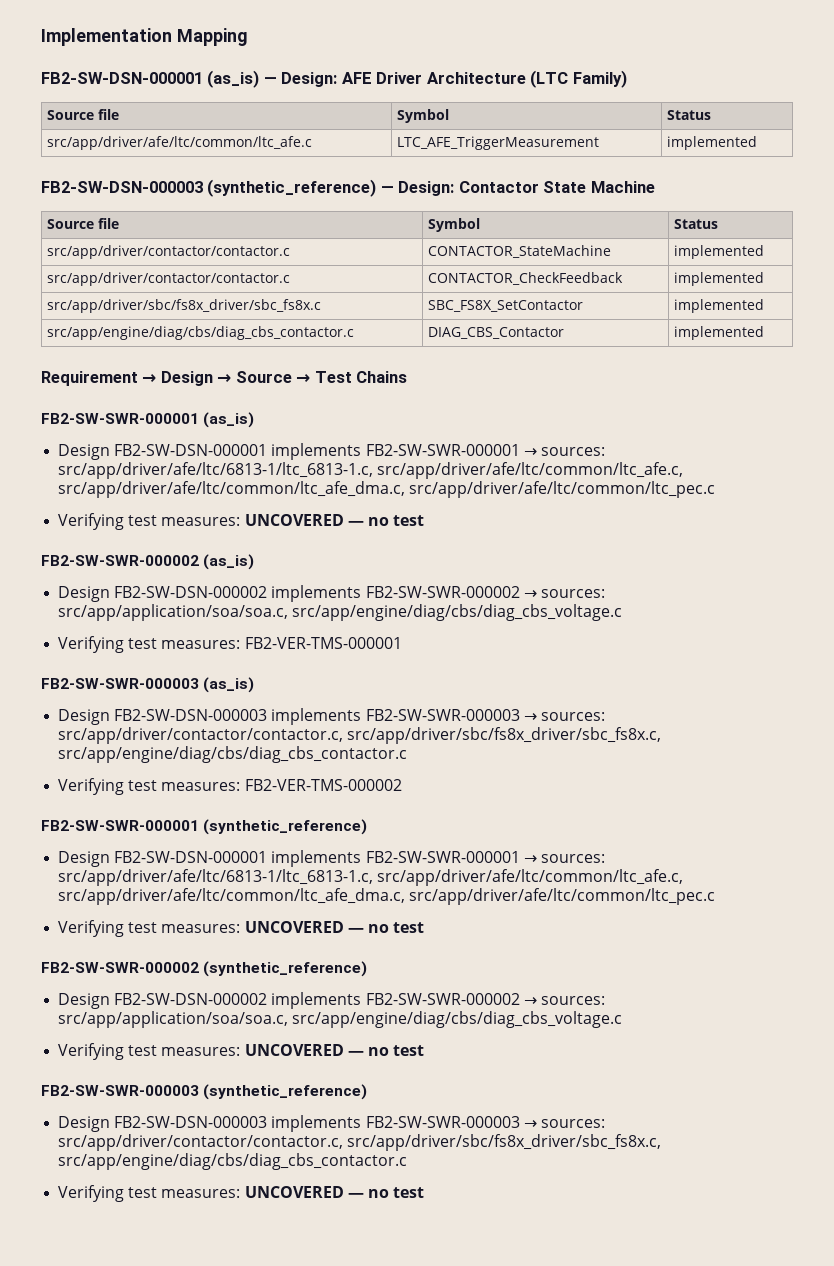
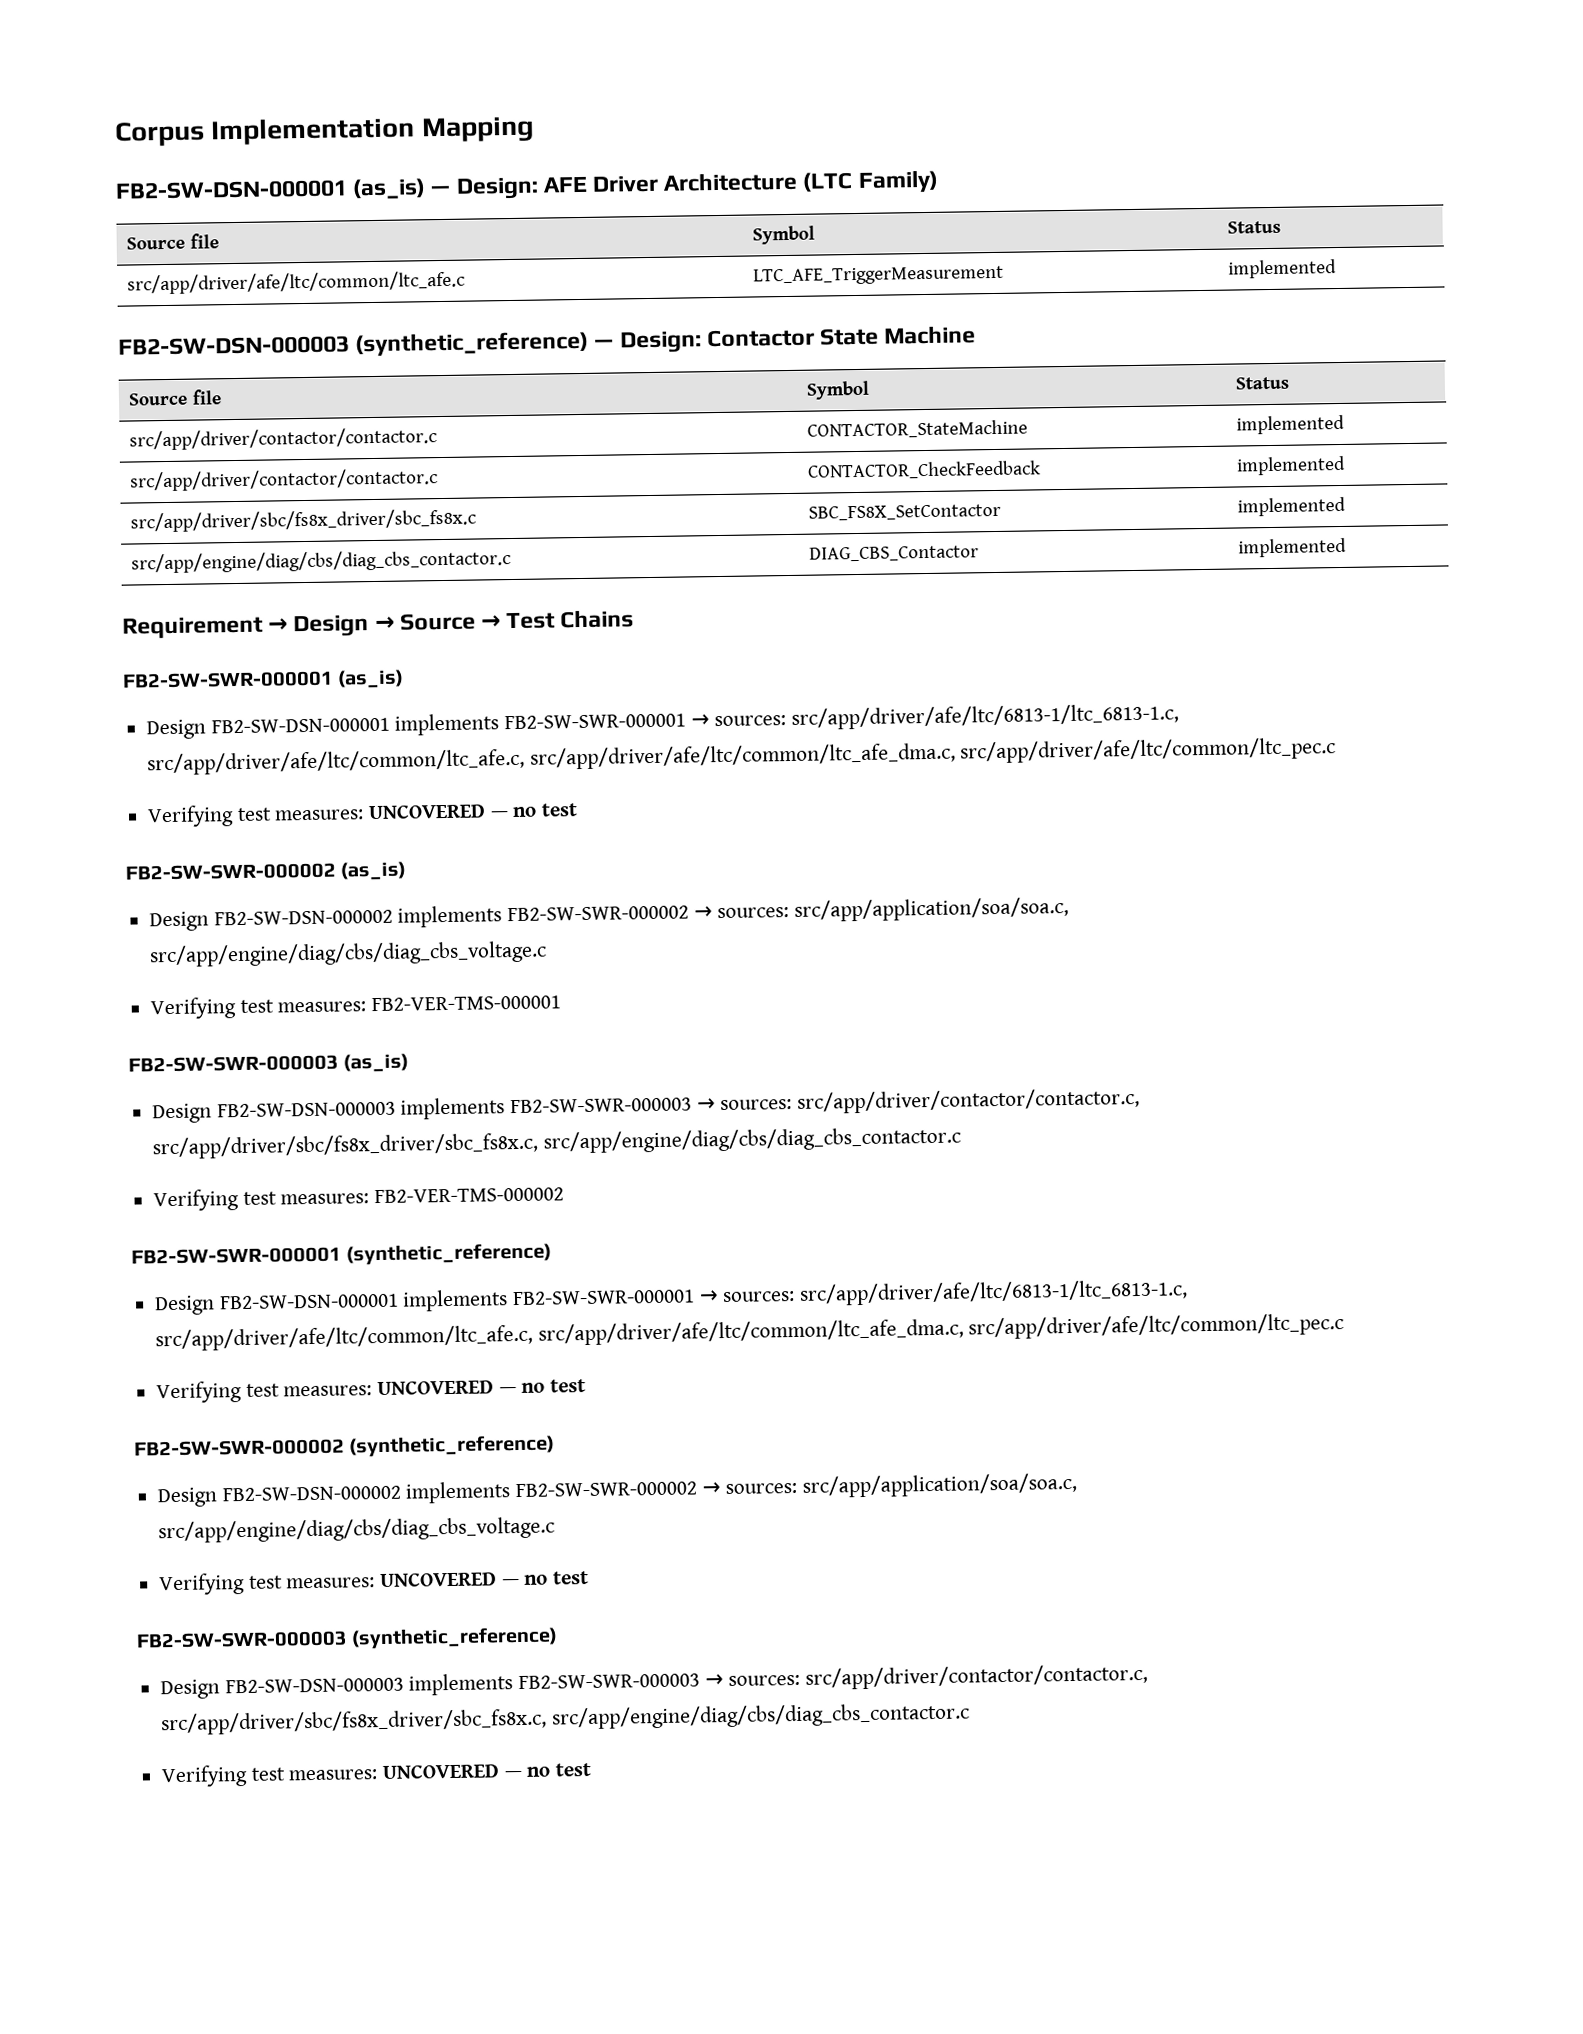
(41, 37) none -> [114,121,205,147] Corpus

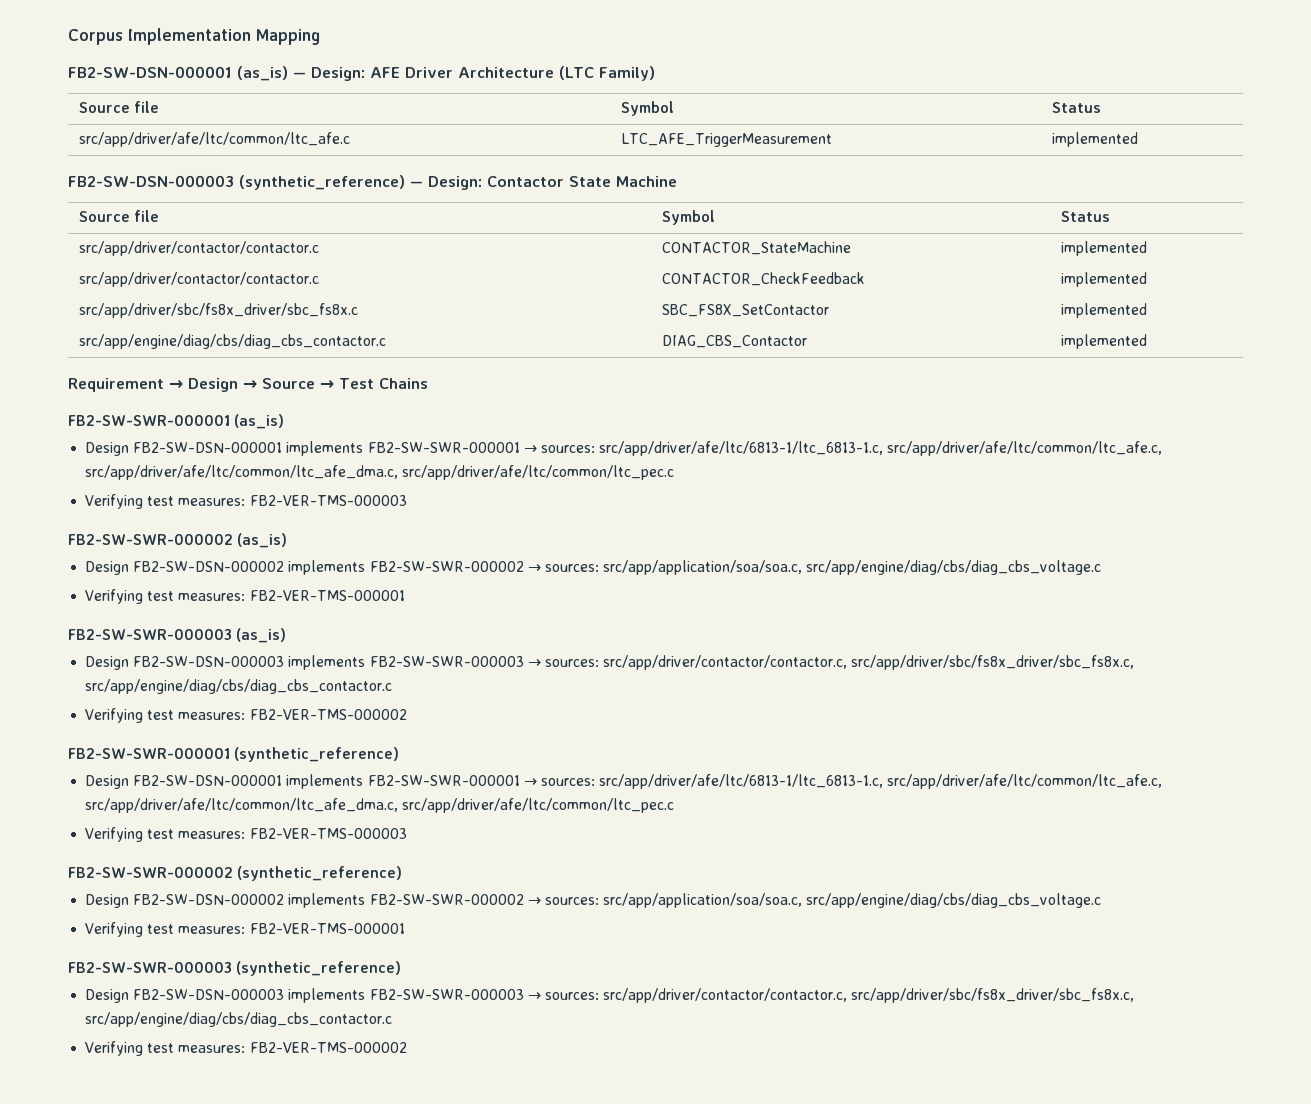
[368,803,579,820] UNCOVERED — no test -> [249,495,407,506] FB2-VER-TMS-000003
[377,1379,587,1396] UNCOVERED — no test -> [249,828,407,839] FB2-VER-TMS-000003
[380,1570,590,1588] UNCOVERED — no test -> [249,923,405,934] FB2-VER-TMS-000001
[382,1762,592,1779] UNCOVERED — no test -> [249,1042,407,1053] FB2-VER-TMS-000002

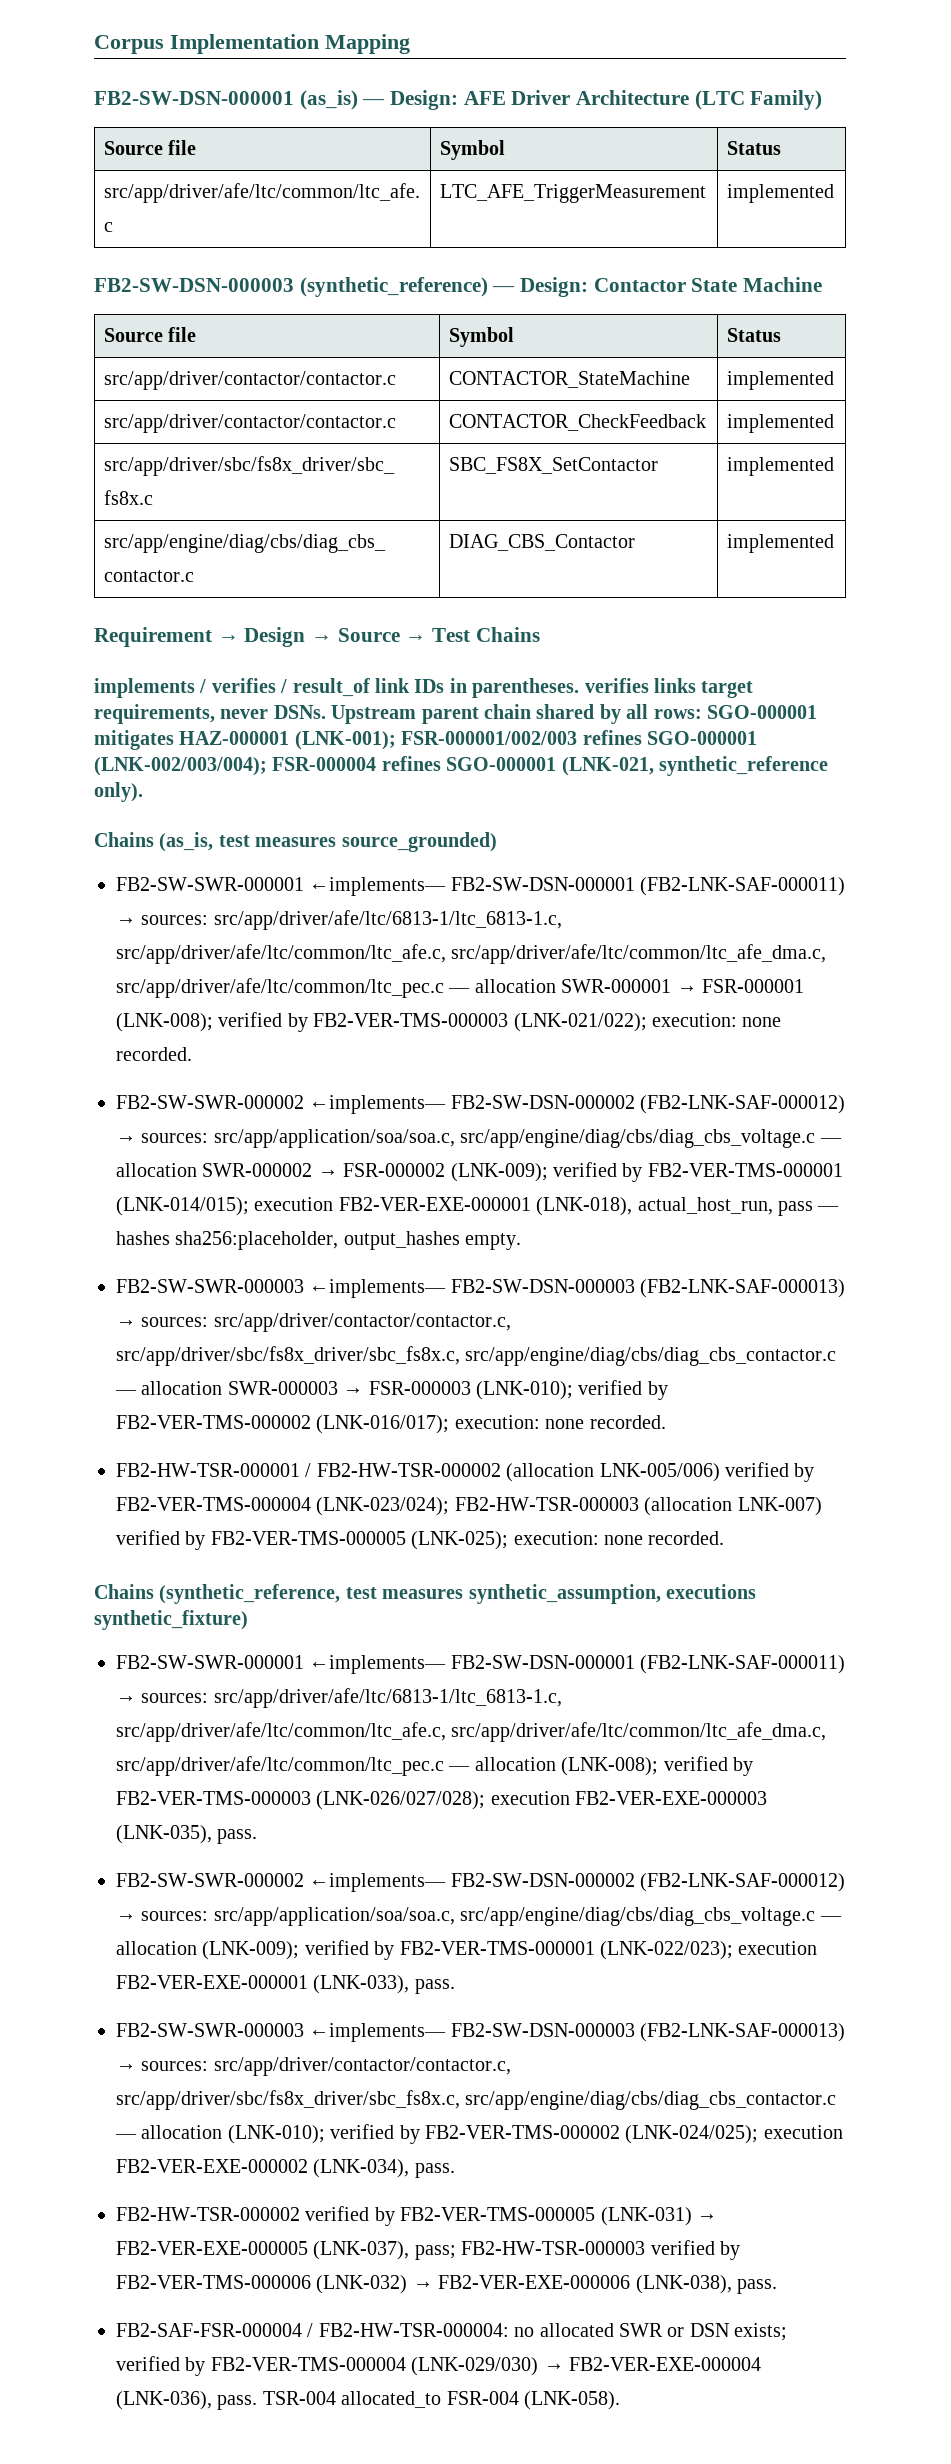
[68,414,285,429] [85,441,1163,456] [85,465,675,480] [85,494,407,509] [68,533,288,548] [85,560,1102,575] [85,589,405,604] [68,628,287,643] [85,655,1135,670] [85,679,393,694] [85,708,407,723] [68,747,400,762] [85,774,1163,789] [85,798,675,813] [85,827,407,842] [68,866,403,881] [85,893,1102,908] [85,922,405,937] [68,961,402,976] [85,988,1135,1003] [85,1012,393,1027] [85,1041,407,1056] FB2-SW-SWR-000001 (as_is) // Design FB2-SW-DSN-000001 implements FB2-SW-SWR-000001 → sources: src/app/driver/afe/ltc/6813-1/ltc_6813-1.c, src/app/driver/afe/ltc/common/ltc_afe.c, src/app/driver/afe/ltc/common/ltc_afe_dma.c, src/app/driver/afe/ltc/common/ltc_pec.c // Verifying test measures: FB2-VER-TMS-000003 // FB2-SW-SWR-000002 (as_is) // Design FB2-SW-DSN-000002 implements FB2-SW-SWR-000002 → sources: src/app/application/soa/soa.c, src/app/engine/diag/cbs/diag_cbs_voltage.c // Verifying test measures: FB2-VER-TMS-000001 // FB2-SW-SWR-000003 (as_is) // Design FB2-SW-DSN-000003 implements FB2-SW-SWR-000003 → sources: src/app/driver/contactor/contactor.c, src/app/driver/sbc/fs8x_driver/sbc_fs8x.c, src/app/engine/diag/cbs/diag_cbs_contactor.c // Verifying test measures: FB2-VER-TMS-000002 // FB2-SW-SWR-000001 (synthetic_reference) // Design FB2-SW-DSN-000001 implements FB2-SW-SWR-000001 → sources: src/app/driver/afe/ltc/6813-1/ltc_6813-1.c, src/app/driver/afe/ltc/common/ltc_afe.c, src/app/driver/afe/ltc/common/ltc_afe_dma.c, src/app/driver/afe/ltc/common/ltc_pec.c // Verifying test measures: FB2-VER-TMS-000003 // FB2-SW-SWR-000002 (synthetic_reference) // Design FB2-SW-DSN-000002 implements FB2-SW-SWR-000002 → sources: src/app/application/soa/soa.c, src/app/engine/diag/cbs/diag_cbs_voltage.c // Verifying test measures: FB2-VER-TMS-000001 // FB2-SW-SWR-000003 (synthetic_reference) // Design FB2-SW-DSN-000003 implements FB2-SW-SWR-000003 → sources: src/app/driver/contactor/contactor.c, src/app/driver/sbc/fs8x_driver/sbc_fs8x.c, src/app/engine/diag/cbs/diag_cbs_contactor.c // Verifying test measures: FB2-VER-TMS-000002 -> [94,678,754,698] [94,704,817,724] [94,730,757,750] [94,756,828,776] [94,782,143,802] [94,832,497,852] [116,877,846,896] [116,910,562,930] [116,944,827,964] [116,978,804,998] [116,1012,782,1032] [116,1047,192,1061] [116,1095,846,1114] [116,1129,842,1148] [116,1162,843,1182] [116,1197,840,1216] [116,1231,522,1250] [116,1279,846,1298] [116,1313,511,1332] [116,1346,837,1366] [115,1380,668,1400] [116,1415,666,1434] [116,1462,815,1482] [116,1497,822,1516] [116,1530,725,1550] [94,1584,756,1604] [94,1610,248,1630] [116,1655,846,1674] [116,1688,562,1708] [116,1722,827,1742] [116,1756,753,1776] [116,1791,768,1810] [116,1825,258,1844] [116,1873,846,1892] [116,1907,842,1926] [116,1940,818,1960] [116,1975,455,1994] [116,2023,846,2042] [116,2057,511,2076] [116,2090,837,2110] [115,2124,843,2144] [116,2159,455,2178] [116,2206,717,2226] [116,2240,740,2260] [116,2275,777,2294] [116,2323,788,2341] [116,2356,761,2376] [116,2391,620,2410] implements / verifies / result_of link IDs in parentheses. verifies links target requirements, never DSNs. Upstream parent chain shared by all rows: SGO-000001 mitigates HAZ-000001 (LNK-001); FSR-000001/002/003 refines SGO-000001 (LNK-002/003/004); FSR-000004 refines SGO-000001 (LNK-021, synthetic_reference only). // Chains (as_is, test measures source_grounded) // FB2-SW-SWR-000001 ←implements— FB2-SW-DSN-000001 (FB2-LNK-SAF-000011) → sources: src/app/driver/afe/ltc/6813-1/ltc_6813-1.c, src/app/driver/afe/ltc/common/ltc_afe.c, src/app/driver/afe/ltc/common/ltc_afe_dma.c, src/app/driver/afe/ltc/common/ltc_pec.c — allocation SWR-000001 → FSR-000001 (LNK-008); verified by FB2-VER-TMS-000003 (LNK-021/022); execution: none recorded. // FB2-SW-SWR-000002 ←implements— FB2-SW-DSN-000002 (FB2-LNK-SAF-000012) → sources: src/app/application/soa/soa.c, src/app/engine/diag/cbs/diag_cbs_voltage.c — allocation SWR-000002 → FSR-000002 (LNK-009); verified by FB2-VER-TMS-000001 (LNK-014/015); execution FB2-VER-EXE-000001 (LNK-018), actual_host_run, pass — hashes sha256:placeholder, output_hashes empty. // FB2-SW-SWR-000003 ←implements— FB2-SW-DSN-000003 (FB2-LNK-SAF-000013) → sources: src/app/driver/contactor/contactor.c, src/app/driver/sbc/fs8x_driver/sbc_fs8x.c, src/app/engine/diag/cbs/diag_cbs_contactor.c — allocation SWR-000003 → FSR-000003 (LNK-010); verified by FB2-VER-TMS-000002 (LNK-016/017); execution: none recorded. // FB2-HW-TSR-000001 / FB2-HW-TSR-000002 (allocation LNK-005/006) verified by FB2-VER-TMS-000004 (LNK-023/024); FB2-HW-TSR-000003 (allocation LNK-007) verified by FB2-VER-TMS-000005 (LNK-025); execution: none recorded. // Chains (synthetic_reference, test measures synthetic_assumption, executions synthetic_fixture) // FB2-SW-SWR-000001 ←implements— FB2-SW-DSN-000001 (FB2-LNK-SAF-000011) → sources: src/app/driver/afe/ltc/6813-1/ltc_6813-1.c, src/app/driver/afe/ltc/common/ltc_afe.c, src/app/driver/afe/ltc/common/ltc_afe_dma.c, src/app/driver/afe/ltc/common/ltc_pec.c — allocation (LNK-008); verified by FB2-VER-TMS-000003 (LNK-026/027/028); execution FB2-VER-EXE-000003 (LNK-035), pass. // FB2-SW-SWR-000002 ←implements— FB2-SW-DSN-000002 (FB2-LNK-SAF-000012) → sources: src/app/application/soa/soa.c, src/app/engine/diag/cbs/diag_cbs_voltage.c — allocation (LNK-009); verified by FB2-VER-TMS-000001 (LNK-022/023); execution FB2-VER-EXE-000001 (LNK-033), pass. // FB2-SW-SWR-000003 ←implements— FB2-SW-DSN-000003 (FB2-LNK-SAF-000013) → sources: src/app/driver/contactor/contactor.c, src/app/driver/sbc/fs8x_driver/sbc_fs8x.c, src/app/engine/diag/cbs/diag_cbs_contactor.c — allocation (LNK-010); verified by FB2-VER-TMS-000002 (LNK-024/025); execution FB2-VER-EXE-000002 (LNK-034), pass. // FB2-HW-TSR-000002 verified by FB2-VER-TMS-000005 (LNK-031) → FB2-VER-EXE-000005 (LNK-037), pass; FB2-HW-TSR-000003 verified by FB2-VER-TMS-000006 (LNK-032) → FB2-VER-EXE-000006 (LNK-038), pass. // FB2-SAF-FSR-000004 / FB2-HW-TSR-000004: no allocated SWR or DSN exists; verified by FB2-VER-TMS-000004 (LNK-029/030) → FB2-VER-EXE-000004 (LNK-036), pass. TSR-004 allocated_to FSR-004 (LNK-058).

